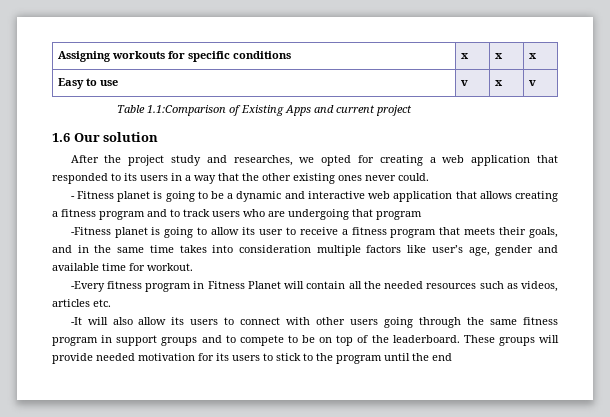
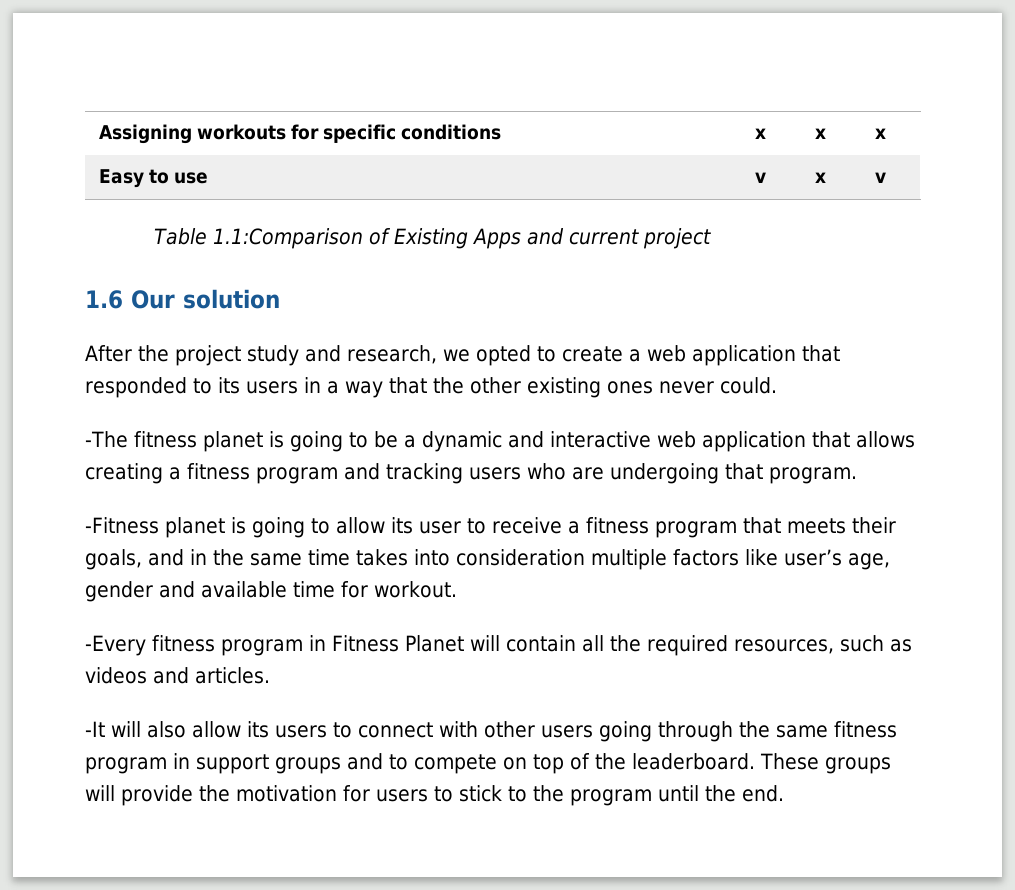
[233,155,293,166] researches, -> [346,345,437,364] research,
[357,155,423,166] for creating -> [536,346,623,362] to create
[70,191,114,199] - Fitness -> [85,431,197,448] -The fitness
[170,209,210,217] to track -> [386,463,463,484] tracking
[376,211,422,220] program -> [769,467,857,484] program.
[384,281,558,292] [52,299,111,307] needed resources such as videos, articles etc. -> [646,635,912,656] [85,667,270,684] required resources, such as videos and articles.
[287,335,315,343] to be -> (497, 764) none
[96,353,135,361] needed -> [199,785,230,802] the
[216,353,229,361] its -> (370, 793) none
[432,353,452,361] end -> [742,785,784,802] end.

